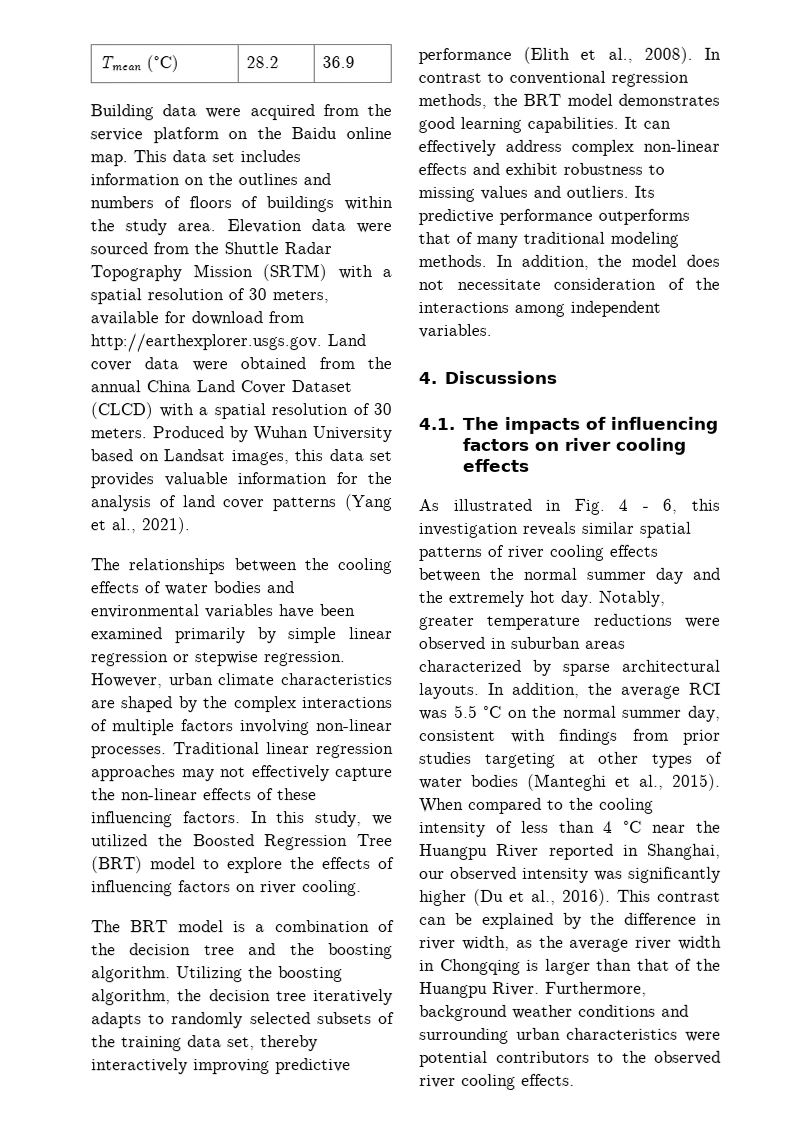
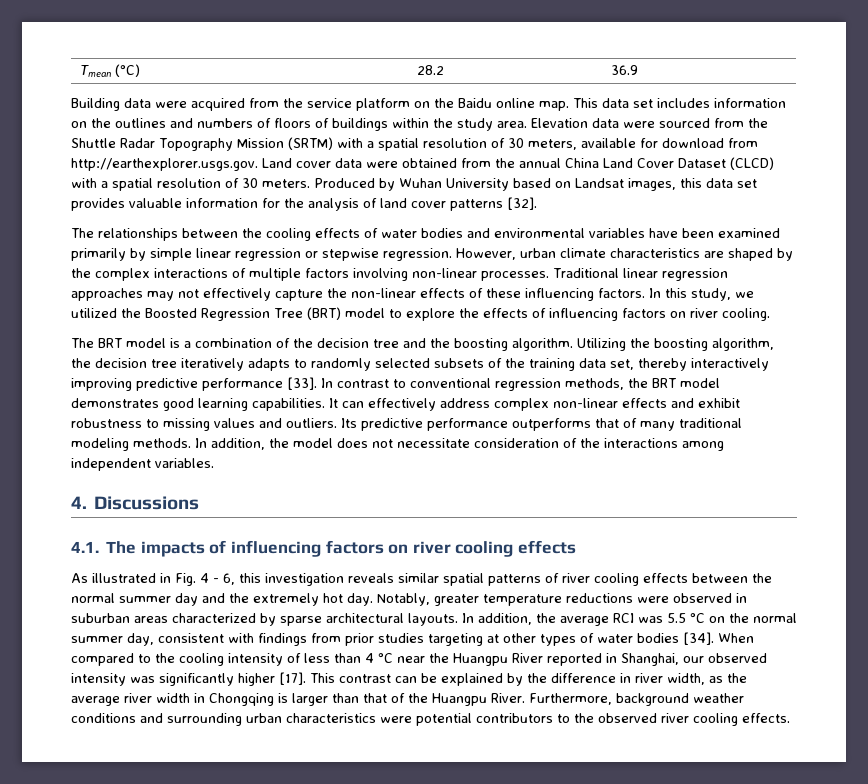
[344,494,392,512] [90,517,190,535] (Yang et al., 2021). -> [507,197,537,210] [32].
[523,46,693,64] (Elith et al., 2008). -> [287,377,317,390] [33].
[527,773,721,791] (Manteghi et al., 2015). -> [683,632,714,645] [34].
[473,888,611,906] (Du et al., 2016). -> [279,672,306,685] [17].

